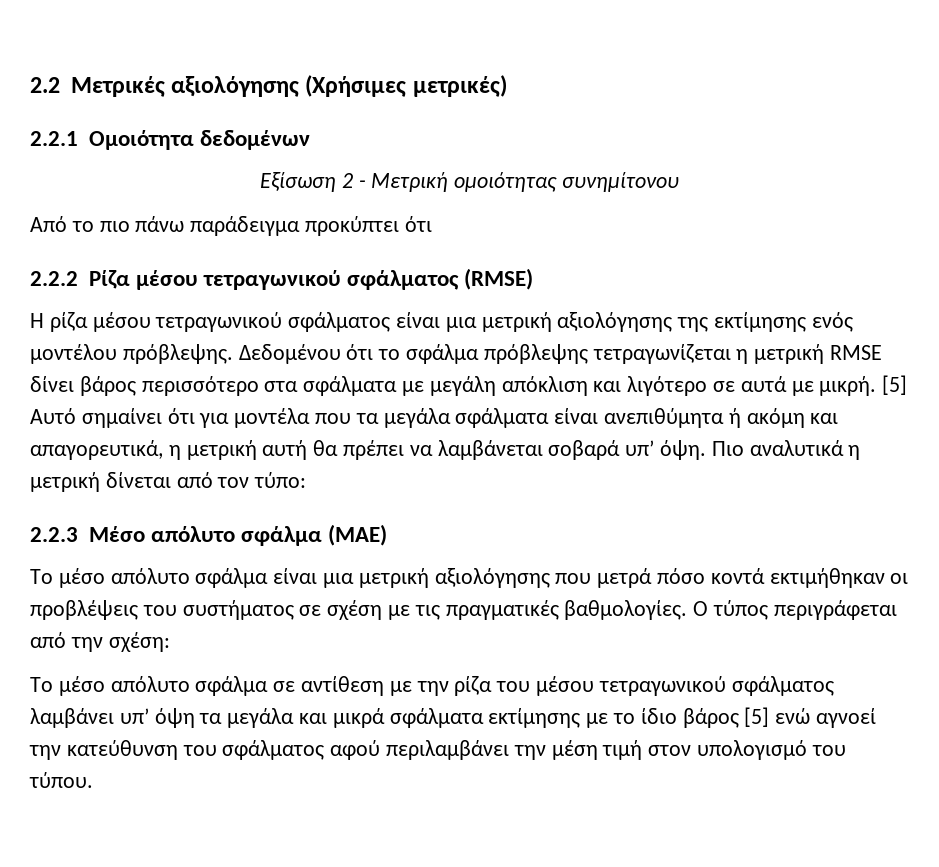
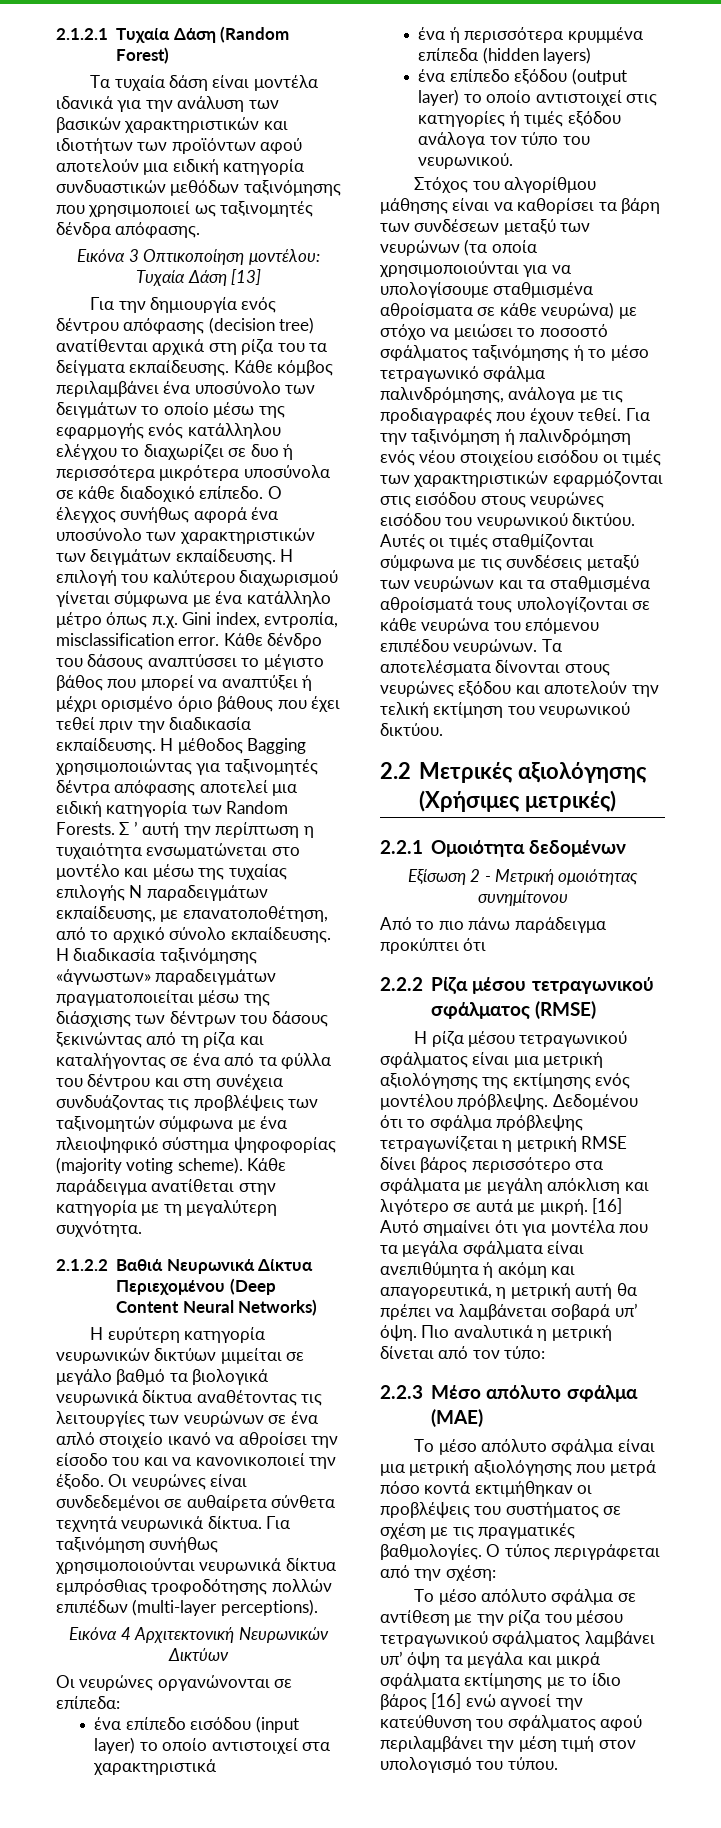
(30, 85) none -> [56,26,290,43] [116,47,170,64] [90,75,318,91] [56,96,279,112] [56,117,288,133] [56,138,303,154] [56,159,305,175] [56,180,341,196] [56,201,314,217] [56,222,201,238] [77,249,320,265] [136,269,261,286] [90,297,277,313] [56,317,315,334] [56,339,328,355] [56,360,334,376] [56,381,316,397] [56,402,285,418] [56,423,281,439] [56,444,294,460] [56,465,330,481] [56,486,282,502] [56,507,279,523] [56,528,315,544] [56,549,294,565] [56,570,339,586] [56,591,331,607] [56,612,339,628] [56,633,323,649] [56,654,324,670] [56,675,313,691] [56,696,341,712] [56,717,252,733] [56,738,307,754] [55,759,318,775] [56,780,298,796] [56,801,289,817] [56,821,314,838] [56,843,300,859] [56,864,287,880] [56,885,268,901] [56,906,328,922] [56,927,331,943] [56,948,257,964] [56,969,277,985] [56,990,270,1006] [56,1011,328,1027] [56,1032,264,1048] [56,1053,332,1069] [56,1074,283,1090] [56,1095,319,1111] [56,1116,288,1132] [56,1137,336,1153] [56,1157,287,1174] [56,1179,276,1195] [56,1200,278,1216] [56,1221,142,1237] [56,1259,314,1274] [116,1278,276,1295] [116,1299,318,1316] [90,1327,265,1343] [56,1348,305,1364] [56,1369,269,1385] [56,1390,323,1406] [56,1411,318,1427] [56,1432,339,1448] [56,1453,337,1469] [56,1474,248,1490] [56,1495,336,1511] [56,1516,291,1532] [56,1537,219,1553] [55,1558,336,1574] [56,1579,332,1595] [56,1599,318,1616] [69,1627,329,1643] [168,1648,229,1661] [56,1675,293,1691] [56,1696,120,1709] [94,1716,299,1733] [94,1737,331,1754] [93,1759,217,1775] [418,27,643,43] [418,47,592,64] [418,68,627,85] [418,89,658,106] [418,111,621,127] [418,132,590,148] [418,153,514,169] [414,177,596,193] [380,198,661,214] [380,219,591,235] [380,239,537,256] [379,261,571,277] [380,282,594,298] [380,302,637,319] [380,324,608,340] [380,345,649,361] [380,366,546,382] [380,387,624,403] [380,408,650,424] [380,429,632,445] [380,450,662,466] [380,471,663,487] [380,492,605,508] [380,513,636,529] [380,534,595,550] [380,555,639,571] [380,576,650,592] [380,597,651,613] [380,618,600,634] [380,639,562,655] [380,660,610,676] [380,681,659,697] [380,702,631,718] [380,723,443,736] 2.1.2.1 Τυχαία Δάση (Random Forest) // Τα τυχαία δάση είναι μοντέλα ιδανικά για την ανάλυση των βασικών χαρακτηριστικών και ιδιοτήτων των προϊόντων αφού αποτελούν μια ειδική κατηγορία συνδυαστικών μεθόδων ταξινόμησης που χρησιμοποιεί ως ταξινομητές δένδρα απόφασης. // Εικόνα 3 Οπτικοποίηση μοντέλου: Τυχαία Δάση [13] // Για την δημιουργία ενός δέντρου απόφασης (decision tree) ανατίθενται αρχικά στη ρίζα του τα δείγματα εκπαίδευσης. Κάθε κόμβος περιλαμβάνει ένα υποσύνολο των δειγμάτων το οποίο μέσω της εφαρμογής ενός κατάλληλου ελέγχου το διαχωρίζει σε δυο ή περισσότερα μικρότερα υποσύνολα σε κάθε διαδοχικό επίπεδο. Ο έλεγχος συνήθως αφορά ένα υποσύνολο των χαρακτηριστικών των δειγμάτων εκπαίδευσης. Η επιλογή του καλύτερου διαχωρισμού γίνεται σύμφωνα με ένα κατάλληλο μέτρο όπως π.χ. Gini index, εντροπία, misclassification error. Κάθε δένδρο του δάσους αναπτύσσει το μέγιστο βάθος που μπορεί να αναπτύξει ή μέχρι ορισμένο όριο βάθους που έχει τεθεί πριν την διαδικασία εκπαίδευσης. Η μέθοδος Bagging χρησιμοποιώντας για ταξινομητές δέντρα απόφασης αποτελεί μια ειδική κατηγορία των Random Forests. Σ ’ αυτή την περίπτωση η τυχαιότητα ενσωματώνεται στο μοντέλο και μέσω της τυχαίας επιλογής Ν παραδειγμάτων εκπαίδευσης, με επανατοποθέτηση, από το αρχικό σύνολο εκπαίδευσης. Η διαδικασία ταξινόμησης «άγνωστων» παραδειγμάτων πραγματοποιείται μέσω της διάσχισης των δέντρων του δάσους ξεκινώντας από τη ρίζα και καταλήγοντας σε ένα από τα φύλλα του δέντρου και στη συνέχεια συνδυάζοντας τις προβλέψεις των ταξινομητών σύμφωνα με ένα πλειοψηφικό σύστημα ψηφοφορίας (majority voting scheme). Κάθε παράδειγμα ανατίθεται στην κατηγορία με τη μεγαλύτερη συχνότητα. // 2.1.2.2 Βαθιά Νευρωνικά Δίκτυα Περιεχομένου (Deep Content Neural Networks) // Η ευρύτερη κατηγορία νευρωνικών δικτύων μιμείται σε μεγάλο βαθμό τα βιολογικά νευρωνικά δίκτυα αναθέτοντας τις λειτουργίες των νευρώνων σε ένα απλό στοιχείο ικανό να αθροίσει την είσοδο του και να κανονικοποιεί την έξοδο. Οι νευρώνες είναι συνδεδεμένοι σε αυθαίρετα σύνθετα τεχνητά νευρωνικά δίκτυα. Για ταξινόμηση συνήθως χρησιμοποιούνται νευρωνικά δίκτυα εμπρόσθιας τροφοδότησης πολλών επιπέδων (multi-layer perceptions). // Εικόνα 4 Αρχιτεκτονική Νευρωνικών Δικτύων // Οι νευρώνες οργανώνονται σε επίπεδα: // ένα επίπεδο εισόδου (input layer) το οποίο αντιστοιχεί στα χαρακτηριστικά // ένα ή περισσότερα κρυμμένα επίπεδα (hidden layers) // ένα επίπεδο εξόδου (output layer) το οποίο αντιστοιχεί στις κατηγορίες ή τιμές εξόδου ανάλογα τον τύπο του νευρωνικού. // Στόχος του αλγορίθμου μάθησης είναι να καθορίσει τα βάρη των συνδέσεων μεταξύ των νευρώνων (τα οποία χρησιμοποιούνται για να υπολογίσουμε σταθμισμένα αθροίσματα σε κάθε νευρώνα) με στόχο να μειώσει το ποσοστό σφάλματος ταξινόμησης ή το μέσο τετραγωνικό σφάλμα παλινδρόμησης, ανάλογα με τις προδιαγραφές που έχουν τεθεί. Για την ταξινόμηση ή παλινδρόμηση ενός νέου στοιχείου εισόδου οι τιμές των χαρακτηριστικών εφαρμόζονται στις εισόδου στους νευρώνες εισόδου του νευρωνικού δικτύου. Αυτές οι τιμές σταθμίζονται σύμφωνα με τις συνδέσεις μεταξύ των νευρώνων και τα σταθμισμένα αθροίσματά τους υπολογίζονται σε κάθε νευρώνα του επόμενου επιπέδου νευρώνων. Τα αποτελέσματα δίνονται στους νευρώνες εξόδου και αποτελούν την τελική εκτίμηση του νευρωνικού δικτύου. //
[882,375,908,395] [5] -> [592,1198,623,1214] [16]
[744,707,770,727] [5] -> [431,1693,462,1709] [16]

